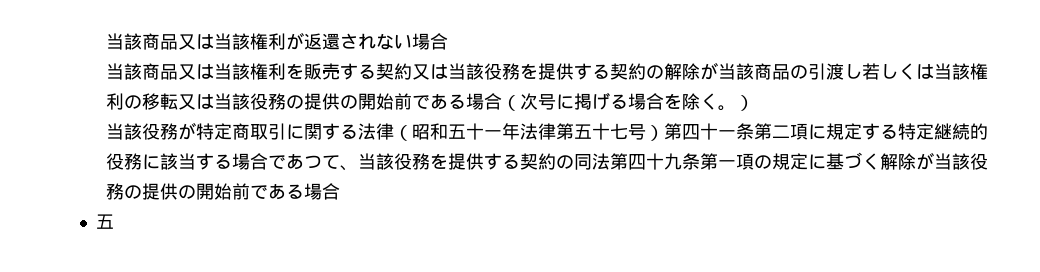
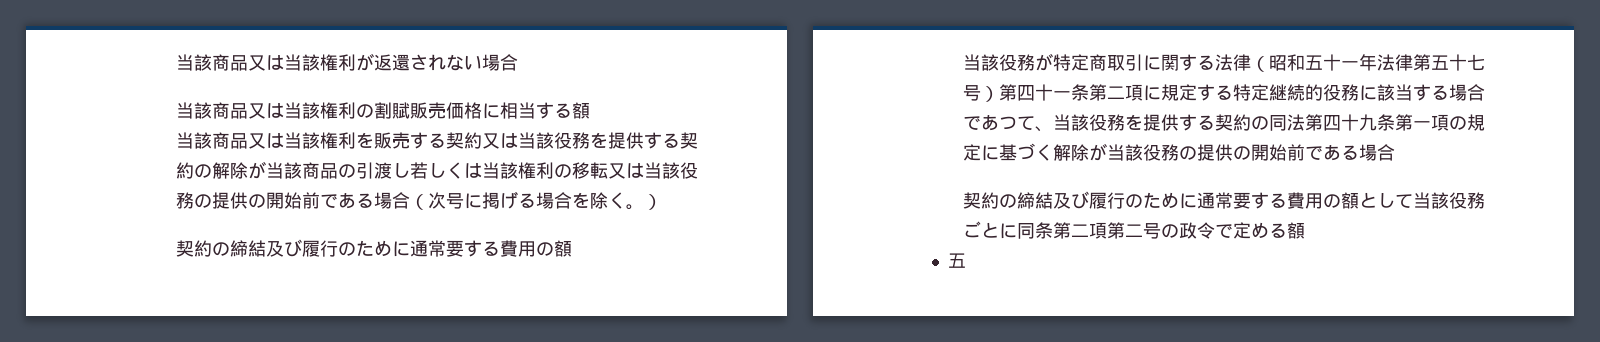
(448, 41) none -> [176,102,591,119] // 当該商品又は当該権利の割賦販売価格に相当する額
(754, 103) none -> [176,239,573,257] // 契約の締結及び履行のために通常要する費用の額
(340, 191) none -> [963,191,1486,209] [963,221,1306,239] // 契約の締結及び履行のために通常要する費用の額として当該役務ごとに同条第二項第二号の政令で定める額

